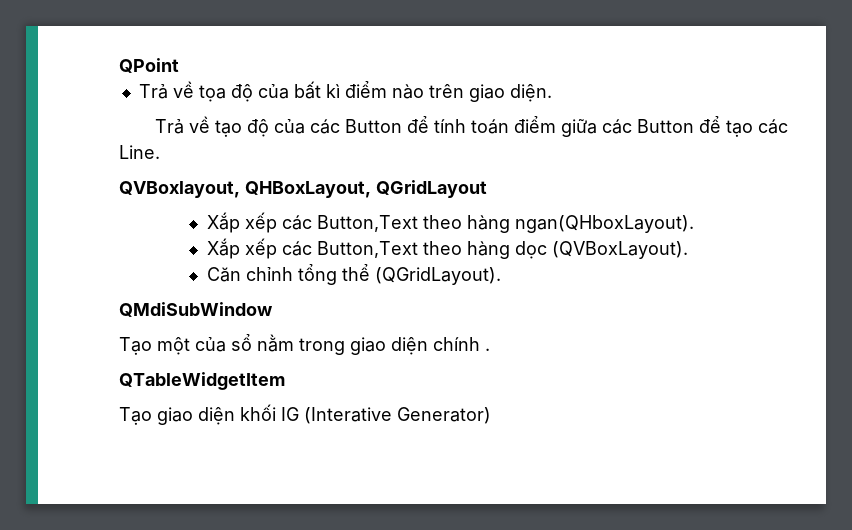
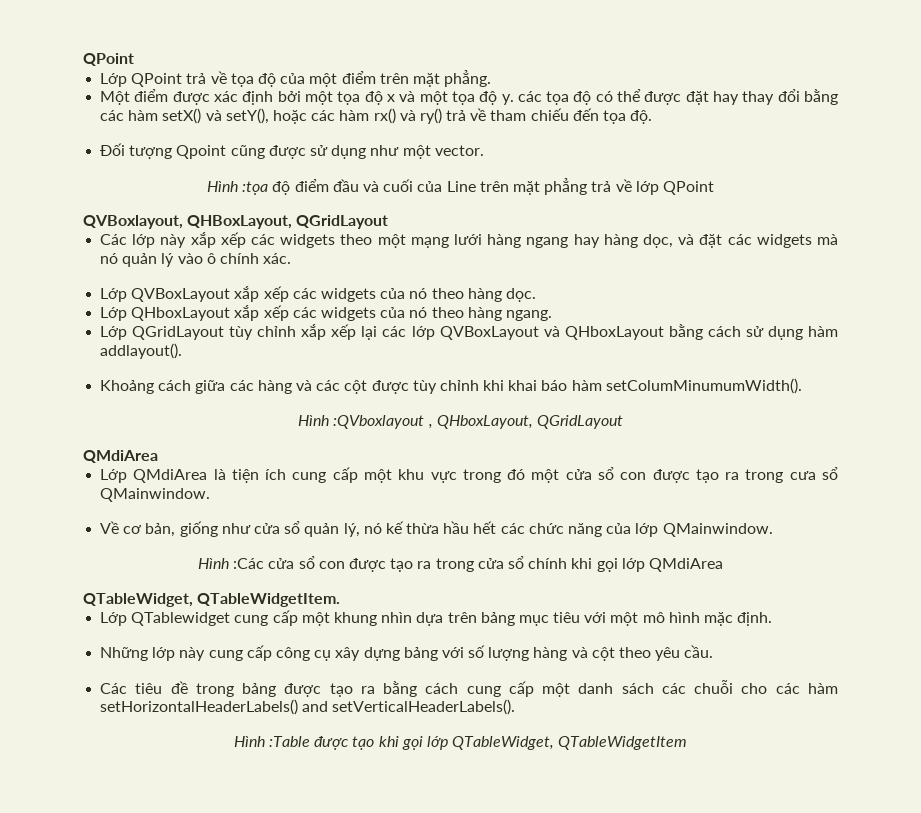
[119,58,179,73] [138,84,168,99] QPoint // Trả -> [83,53,134,66] [100,73,207,87] QPoint // Lớp QPoint trả
[293,81,552,102] [155,116,789,137] [119,145,160,159] [119,180,487,198] [206,212,694,233] [206,238,688,259] [206,264,501,285] [119,302,273,317] [119,334,490,355] [119,372,285,390] [119,404,491,425] bất kì điểm nào trên giao diện. // Trả về tạo độ của các Button để tính toán điểm giữa các Button để tạo các Line. // QVBoxlayout, QHBoxLayout, QGridLayout // Xắp xếp các Button,Text theo hàng ngan(QHboxLayout). // Xắp xếp các Button,Text theo hàng dọc (QVBoxLayout). // Căn chỉnh tổng thể (QGridLayout). // QMdiSubWindow // Tạo một của sổ nằm trong giao diện chính . // QTableWidgetItem // Tạo giao diện khối IG (Interative Generator) -> [309,70,492,87] [100,89,838,105] [100,108,653,124] [100,143,484,159] [207,178,714,195] [83,215,389,229] [100,232,838,248] [100,253,292,267] [100,286,536,302] [100,305,552,321] [100,324,839,340] [100,343,183,359] [100,378,802,394] [298,415,623,429] [83,450,158,463] [100,467,838,483] [100,488,211,502] [100,521,773,537] [198,556,723,572] [83,593,341,607] [100,610,773,626] [100,645,714,661] [100,680,838,697] [100,699,516,715] [233,736,688,750] một điểm trên mặt phẳng. // Một điểm được xác định bởi một tọa độ x và một tọa độ y. các tọa độ có thể được đặt hay thay đổi bằng các hàm setX() và setY(), hoặc các hàm rx() và ry() trả về tham chiếu đến tọa độ. // Đối tượng Qpoint cũng được sử dụng như một vector. // Hình :tọa độ điểm đầu và cuối của Line trên mặt phẳng trả về lớp QPoint // QVBoxlayout, QHBoxLayout, QGridLayout // Các lớp này xắp xếp các widgets theo một mạng lưới hàng ngang hay hàng dọc, và đặt các widgets mà nó quản lý vào ô chính xác. // Lớp QVBoxLayout xắp xếp các widgets của nó theo hàng dọc. // Lớp QHboxLayout xắp xếp các widgets của nó theo hàng ngang. // Lớp QGridLayout tùy chỉnh xắp xếp lại các lớp QVBoxLayout và QHboxLayout bằng cách sử dụng hàm addlayout(). // Khoảng cách giữa các hàng và các cột được tùy chỉnh khi khai báo hàm setColumMinumumWidth(). // Hình :QVboxlayout , QHboxLayout, QGridLayout // QMdiArea // Lớp QMdiArea là tiện ích cung cấp một khu vực trong đó một cửa sổ con được tạo ra trong cưa sổ QMainwindow. // Về cơ bản, giống như cửa sổ quản lý, nó kế thừa hầu hết các chức năng của lớp QMainwindow. // Hình :Các cửa sổ con được tạo ra trong cửa sổ chính khi gọi lớp QMdiArea // QTableWidget, QTableWidgetItem. // Lớp QTablewidget cung cấp một khung nhìn dựa trên bảng mục tiêu với một mô hình mặc định. // Những lớp này cung cấp công cụ xây dựng bảng với số lượng hàng và cột theo yêu cầu. // Các tiêu đề trong bảng được tạo ra bằng cách cung cấp một danh sách các chuỗi cho các hàm setHorizontalHeaderLabels() and setVerticalHeaderLabels(). // Hình :Table được tạo khi gọi lớp QTableWidget, QTableWidgetItem

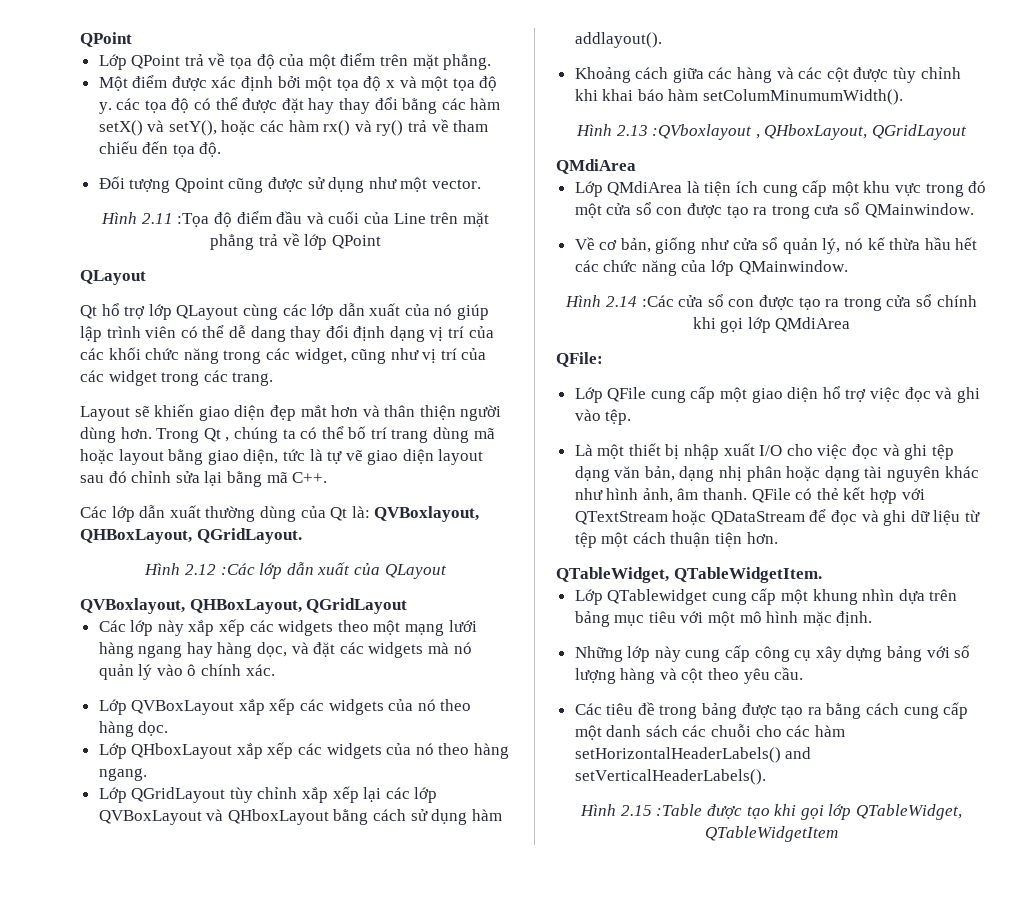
[242,181,269,195] :tọa -> [141,213,210,227] 2.11 :Tọa
(714, 188) none -> [80,270,146,285] [80,303,490,320] [80,325,494,342] [80,347,487,364] [80,370,274,386] [80,404,502,421] [80,426,495,443] [80,449,484,465] [80,471,328,487] [80,505,480,522] [80,528,302,544] [144,562,447,579] // QLayout // Qt hổ trợ lớp QLayout cùng các lớp dẫn xuất của nó giúp lập trình viên có thể dễ dang thay đổi định dạng vị trí của các khối chức năng trong các widget, cũng như vị trí của các widget trong các trang. // Layout sẽ khiến giao diện đẹp mắt hơn và thân thiện người dùng hơn. Trong Qt , chúng ta có thể bố trí trang dùng mã hoặc layout bằng giao diện, tức là tự vẽ giao diện layout sau đó chỉnh sửa lại bằng mã C++. // Các lớp dẫn xuất thường dùng của Qt là: QVBoxlayout, QHBoxLayout, QGridLayout. // Hình 2.12 :Các lớp dẫn xuất của QLayout
(330, 420) none -> [616,125,648,136] 2.13
(230, 563) none -> [606,296,638,307] 2.14
(723, 565) none -> [556,352,603,367] [574,386,980,403] [574,409,632,425] [574,443,954,460] [574,466,979,482] [574,487,925,504] [574,509,981,526] [574,532,778,548] // QFile: // Lớp QFile cung cấp một giao diện hổ trợ việc đọc và ghi vào tệp. // Là một thiết bị nhập xuất I/O cho việc đọc và ghi tệp dạng văn bản, dạng nhị phân hoặc dạng tài nguyên khác như hình ảnh, âm thanh. QFile có thẻ kết hợp với QTextStream hoặc QDataStream để đọc và ghi dữ liệu từ tệp một cách thuận tiện hơn.
(265, 741) none -> [620,805,652,816] 2.15

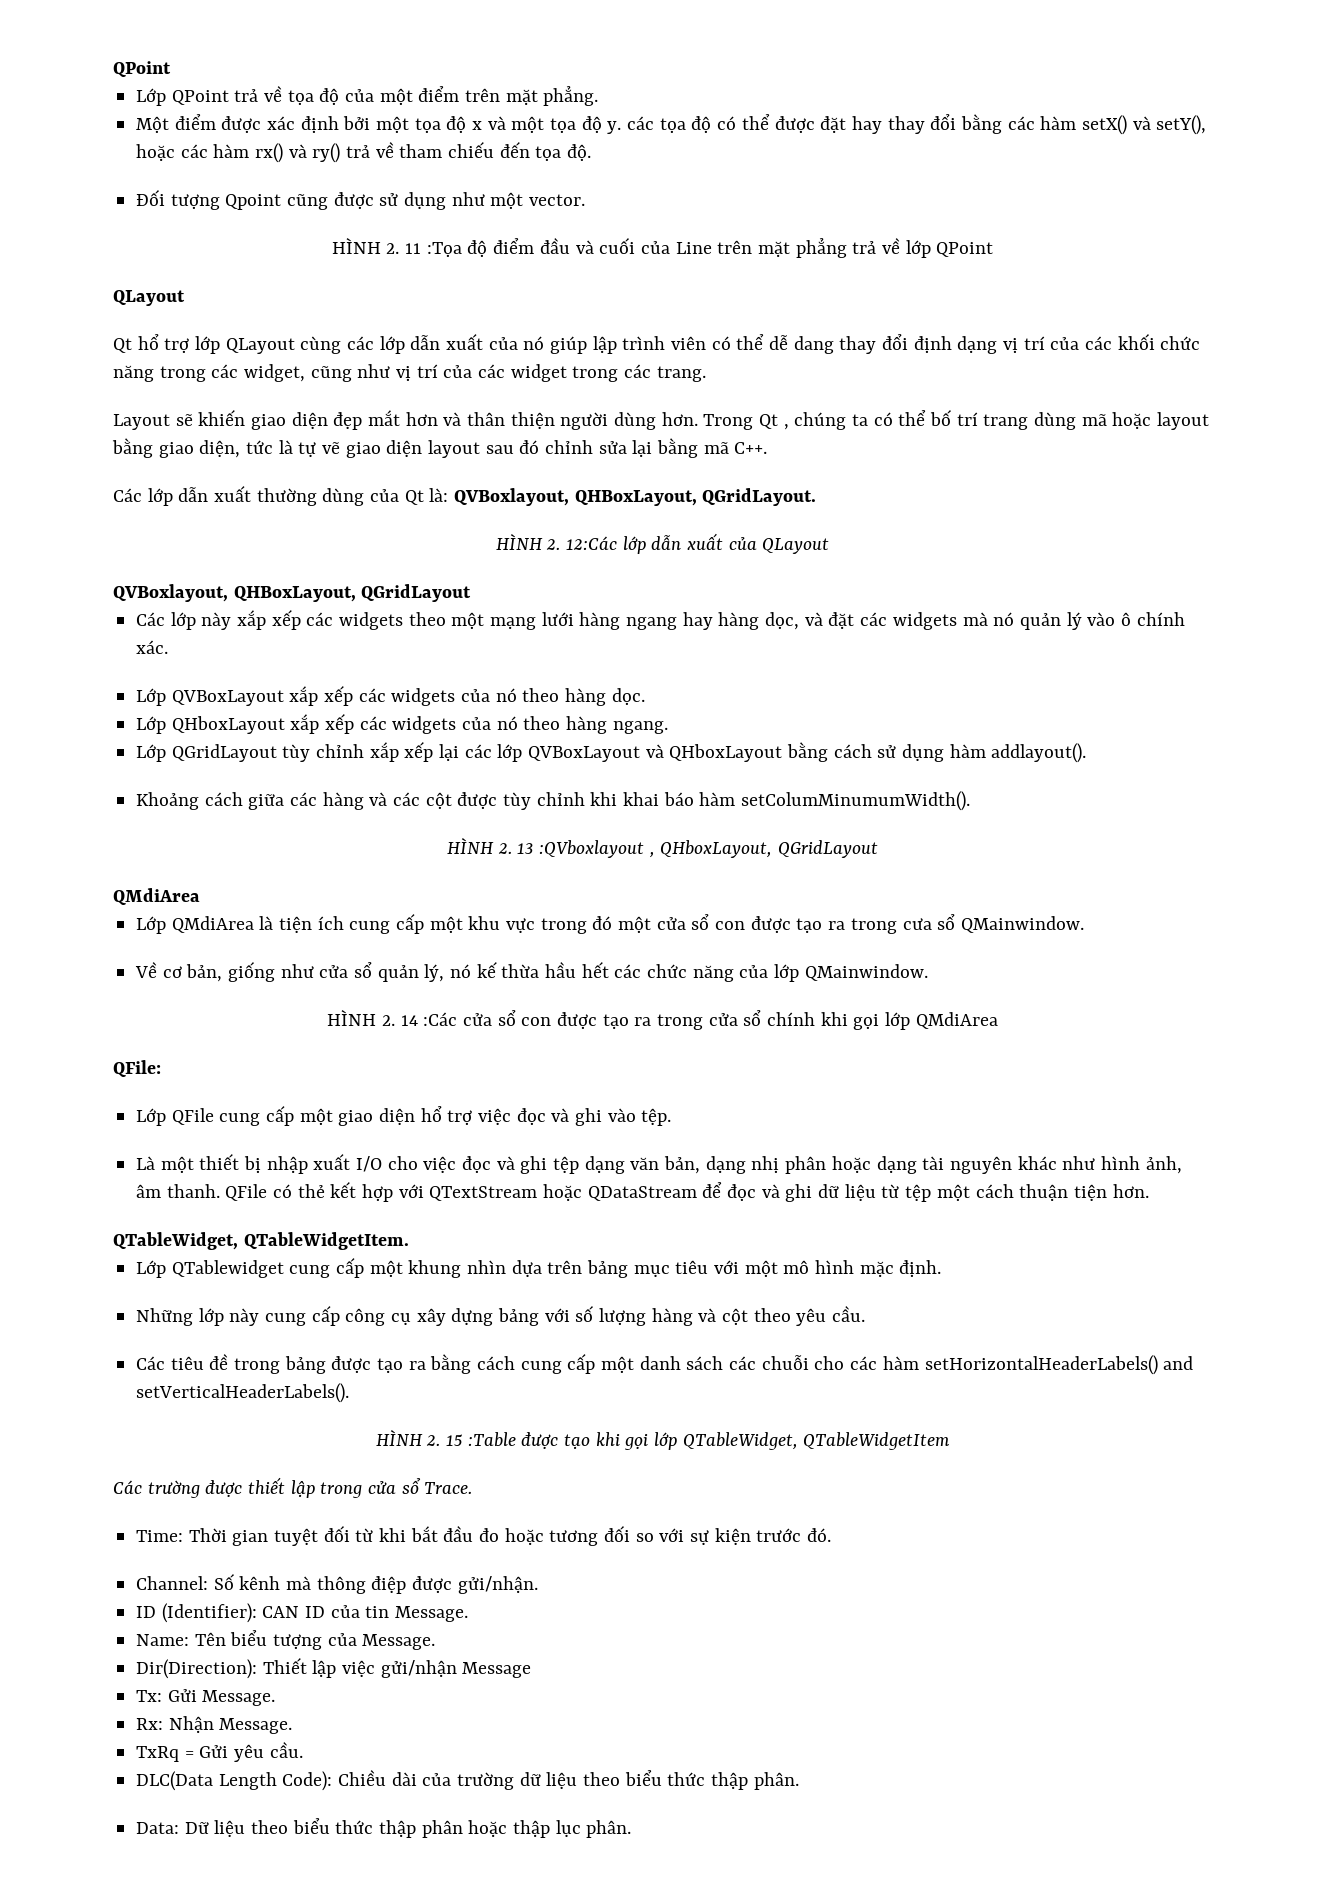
[101,212,173,224] Hình 2.11 -> [331,238,422,254] HÌNH 2. 11
[144,563,255,575] Hình 2.12 :Các -> [495,534,617,550] HÌNH 2. 12:Các
[576,124,648,136] Hình 2.13 -> [446,838,534,854] HÌNH 2. 13
[565,295,638,307] Hình 2.14 -> [327,1010,418,1026] HÌNH 2. 14
[580,804,652,816] Hình 2.15 -> [375,1430,462,1446] HÌNH 2. 15
(838, 834) none -> [113,1477,473,1498] [136,1526,832,1546] [136,1574,538,1594] [136,1603,469,1623] [136,1630,436,1650] [136,1658,532,1679] [136,1689,276,1706] [136,1716,293,1734] [136,1742,303,1762] [136,1770,799,1791] [136,1818,632,1838] // Các trường được thiết lập trong cửa sổ Trace. // Time: Thời gian tuyệt đối từ khi bắt đầu đo hoặc tương đối so với sự kiện trước đó. // Channel: Số kênh mà thông điệp được gửi/nhận. // ID (Identifier): CAN ID của tin Message. // Name: Tên biểu tượng của Message. // Dir(Direction): Thiết lập việc gửi/nhận Message // Tx: Gửi Message. // Rx: Nhận Message. // TxRq = Gửi yêu cầu. // DLC(Data Length Code): Chiều dài của trường dữ liệu theo biểu thức thập phân. // Data: Dữ liệu theo biểu thức thập phân hoặc thập lục phân.

